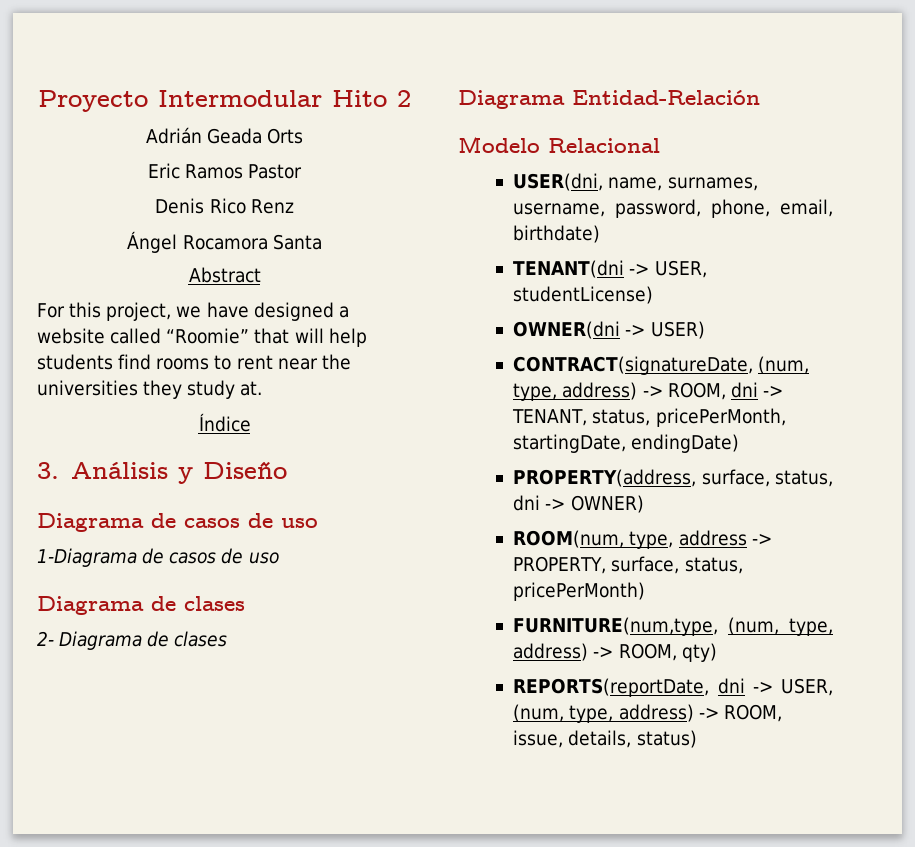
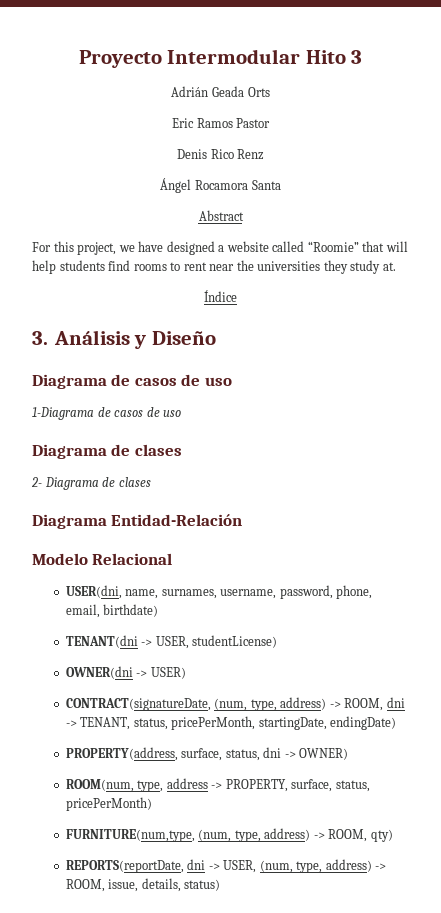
[397,90,411,107] 2 -> [351,50,363,64] 3

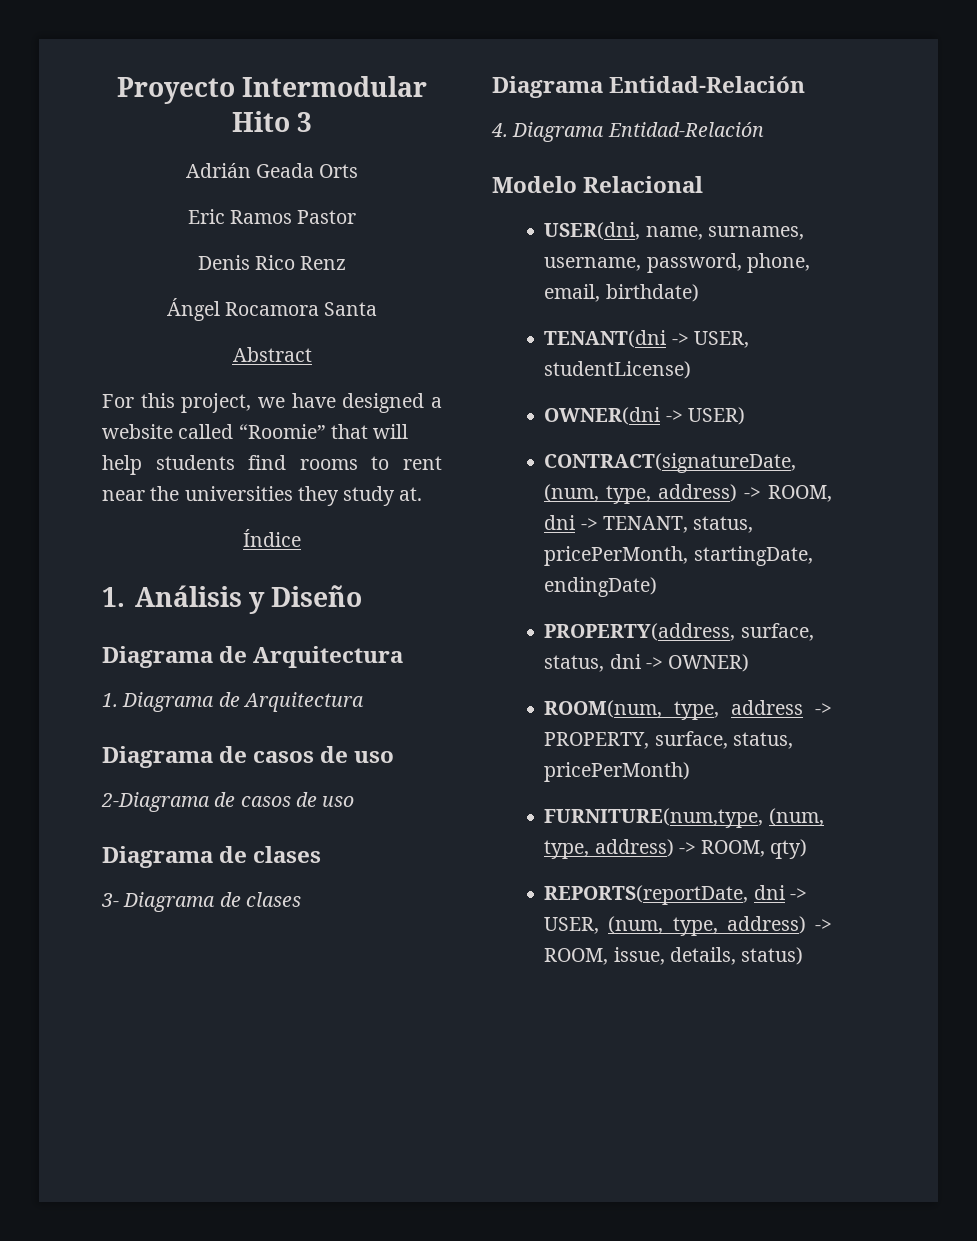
[32,331,48,345] 3. -> [102,587,125,607] 1.
(216, 338) none -> [102,646,404,668] [102,692,364,712] // Diagrama de Arquitectura // 1. Diagrama de Arquitectura
[32,407,94,420] 1-Diagrama -> [101,792,210,812] 2-Diagrama
[31,477,42,487] 2- -> [101,893,119,907] 3-
(243, 520) none -> [491,122,764,142] // 4. Diagrama Entidad-Relación

